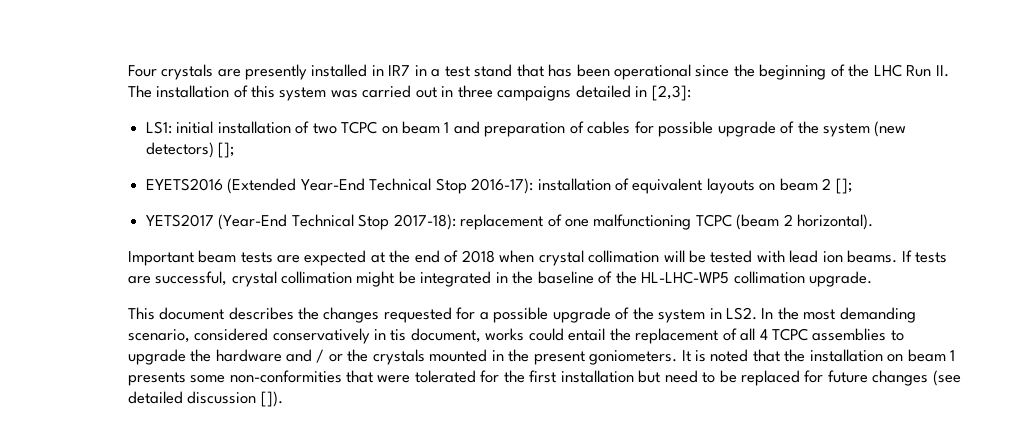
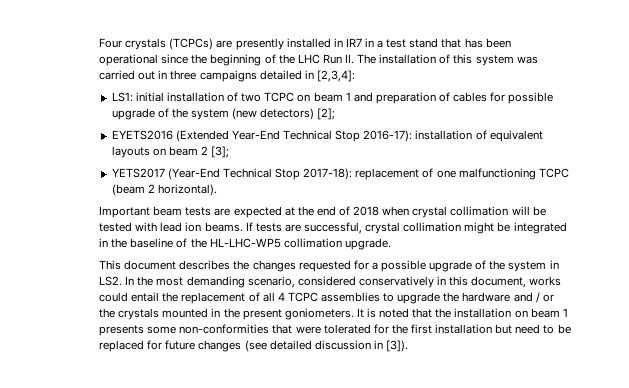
(214, 72) none -> [169,38,214,50] (TCPCs)
[651,85,691,101] [2,3]: -> [316,70,355,82] [2,3,4]:
[218,142,235,158] []; -> [317,108,336,120] [2];
[835,178,852,194] []; -> [211,146,230,158] [3];
[390,329,407,341] tis -> [449,276,469,286] this
[260,391,283,407] []). -> [373,340,408,352] in [3]).

